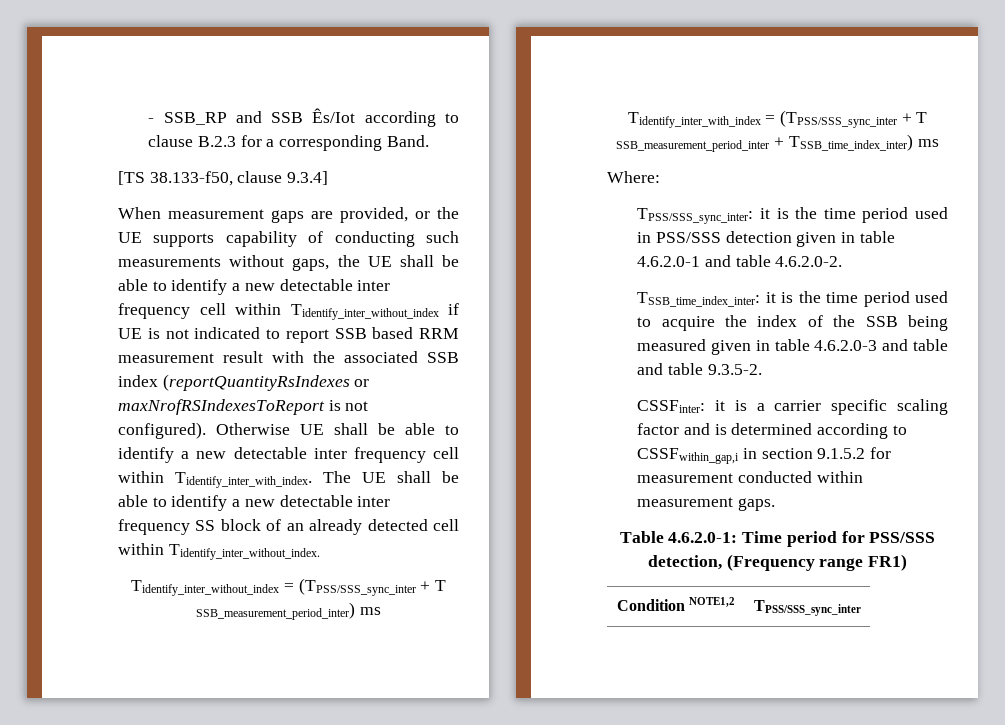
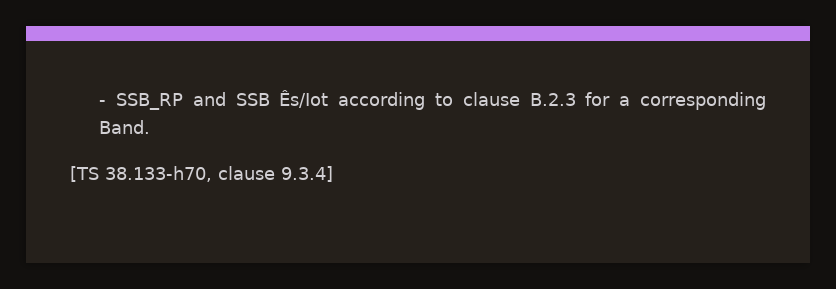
[149,171,233,186] 38.133-f50, -> [105,166,212,182] 38.133-h70,
[118,207,459,223] [118,231,459,247] [118,255,459,271] [118,279,391,295] [118,303,459,320] [118,327,459,343] [118,351,459,363] [118,374,370,391] [118,399,369,415] [118,422,459,439] [118,447,459,463] [118,471,459,488] [118,495,391,511] [118,519,460,535] [118,543,320,560] [131,578,446,596] [196,602,381,620] [627,110,928,128] [616,134,939,152] [607,171,660,183] [637,207,948,224] [637,231,895,247] [637,255,843,267] [637,291,948,307] [637,315,948,331] [637,339,948,355] [637,363,762,375] [637,399,948,415] [637,423,907,439] [637,447,892,464] [637,471,863,483] [637,497,776,511] [619,531,936,547] [647,554,908,571] [616,597,736,611] [753,600,861,616] // When measurement gaps are provided, or the UE supports capability of conducting such measurements without gaps, the UE shall be able to identify a new detectable inter frequency cell within Tidentify_inter_without_index if UE is not indicated to report SSB based RRM measurement result with the associated SSB index (reportQuantityRsIndexes or maxNrofRSIndexesToReport is not configured). Otherwise UE shall be able to identify a new detectable inter frequency cell within Tidentify_inter_with_index. The UE shall be able to identify a new detectable inter frequency SS block of an already detected cell within Tidentify_inter_without_index. // Tidentify_inter_without_index = (TPSS/SSS_sync_inter + T SSB_measurement_period_inter) ms // Tidentify_inter_with_index = (TPSS/SSS_sync_inter + T SSB_measurement_period_inter + TSSB_time_index_inter) ms // Where: // TPSS/SSS_sync_inter: it is the time period used in PSS/SSS detection given in table 4.6.2.0-1 and table 4.6.2.0-2. // TSSB_time_index_inter: it is the time period used to acquire the index of the SSB being measured given in table 4.6.2.0-3 and table and table 9.3.5-2. // CSSFinter: it is a carrier specific scaling factor and is determined according to CSSFwithin_gap,i in section 9.1.5.2 for measurement conducted within measurement gaps. // Table 4.6.2.0-1: Time period for PSS/SSS detection, (Frequency range FR1) // Condition NOTE1,2 | TPSS/SSS_sync_inter -> (333, 174) none

